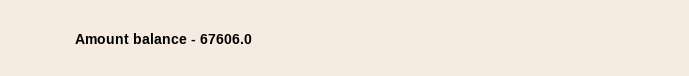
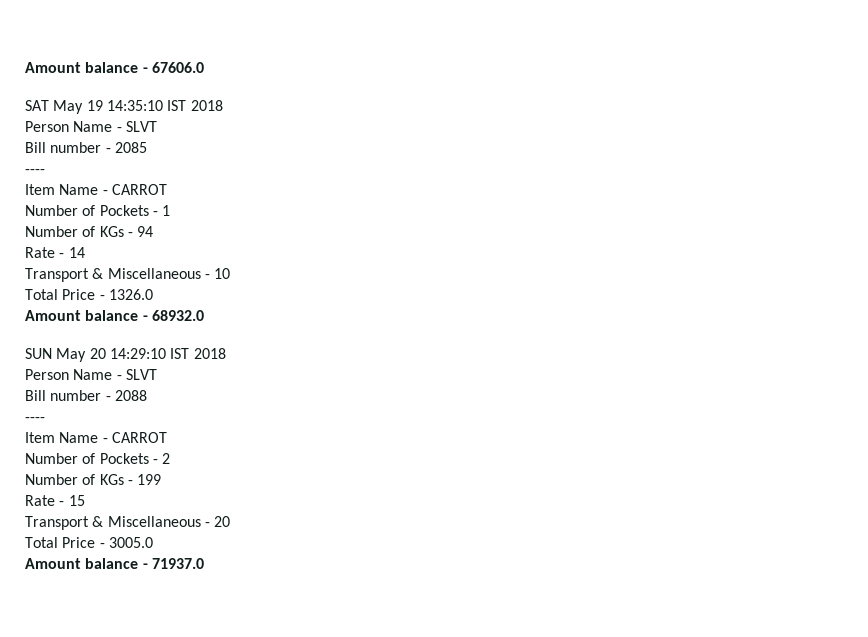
(252, 39) none -> [25,100,223,114] [25,121,157,132] [25,142,147,153] [25,169,45,174] [25,184,167,195] [25,205,171,216] [25,226,154,237] [25,247,85,258] [25,268,231,282] [25,289,153,300] [25,310,204,321] [25,348,226,362] [25,369,157,380] [25,390,147,401] [25,417,45,422] [25,432,167,443] [25,453,171,464] [25,474,162,485] [25,495,85,506] [25,516,231,530] [25,537,153,548] [25,558,204,569] // SAT May 19 14:35:10 IST 2018 // Person Name - SLVT // Bill number - 2085 // ---- // Item Name - CARROT // Number of Pockets - 1 // Number of KGs - 94 // Rate - 14 // Transport & Miscellaneous - 10 // Total Price - 1326.0 // Amount balance - 68932.0 // SUN May 20 14:29:10 IST 2018 // Person Name - SLVT // Bill number - 2088 // ---- // Item Name - CARROT // Number of Pockets - 2 // Number of KGs - 199 // Rate - 15 // Transport & Miscellaneous - 20 // Total Price - 3005.0 // Amount balance - 71937.0

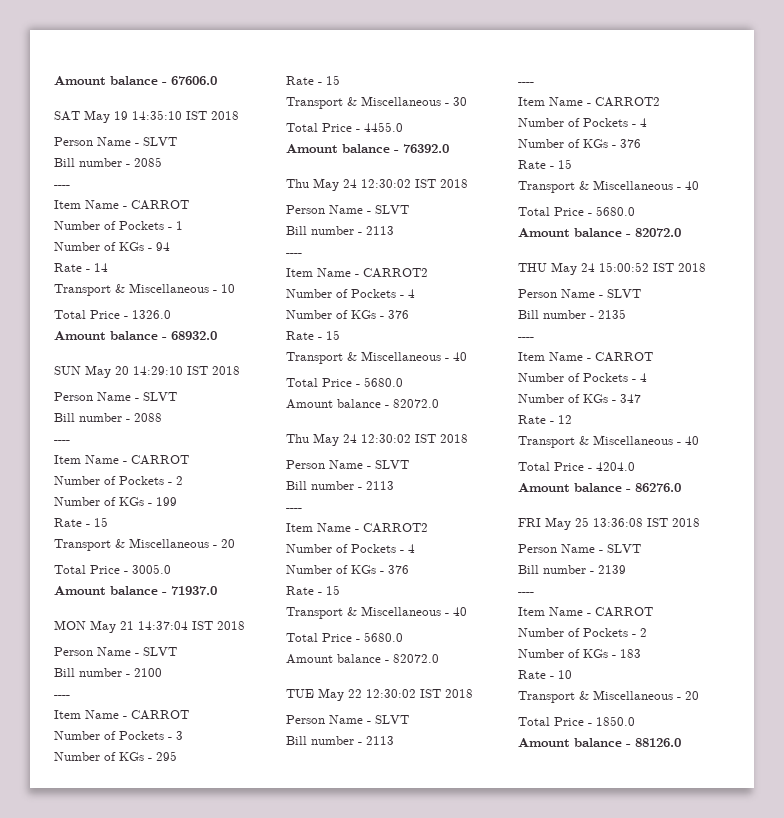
(204, 563) none -> [54,620,245,633] [54,647,177,656] [54,668,162,677] [54,695,70,698] [54,710,189,720] [54,731,183,740] [54,751,177,761] [286,75,340,85] [286,96,467,109] [286,122,403,132] [286,144,449,153] [286,178,468,191] [286,205,409,214] [286,226,394,235] [286,253,302,256] [286,268,428,278] [286,289,415,298] [286,310,409,319] [286,330,340,340] [286,351,467,364] [286,377,403,387] [286,399,439,409] [286,433,468,446] [286,460,409,469] [286,481,394,490] [286,508,302,511] [286,523,428,533] [286,544,415,553] [286,565,409,574] [286,585,340,595] [286,606,467,619] [286,632,403,642] [286,654,439,664] [286,688,473,701] [286,715,409,724] [286,736,394,745] [518,82,534,85] [518,97,660,107] [518,118,647,127] [518,139,641,148] [518,159,572,169] [518,180,699,193] [518,206,635,216] [518,228,681,237] [518,262,706,275] [518,289,641,298] [518,309,626,319] [518,337,534,340] [518,352,653,362] [518,373,647,382] [518,394,641,403] [518,415,572,424] [518,435,699,448] [518,462,635,471] [518,483,681,492] [518,517,700,530] [518,544,641,553] [518,565,626,574] [518,592,534,595] [518,607,653,617] [518,628,647,637] [518,649,641,658] [518,670,572,679] [518,690,699,703] [518,716,635,726] [518,738,681,747] // MON May 21 14:37:04 IST 2018 // Person Name - SLVT // Bill number - 2100 // ---- // Item Name - CARROT // Number of Pockets - 3 // Number of KGs - 295 // Rate - 15 // Transport & Miscellaneous - 30 // Total Price - 4455.0 // Amount balance - 76392.0 // Thu May 24 12:30:02 IST 2018 // Person Name - SLVT // Bill number - 2113 // ---- // Item Name - CARROT2 // Number of Pockets - 4 // Number of KGs - 376 // Rate - 15 // Transport & Miscellaneous - 40 // Total Price - 5680.0 // Amount balance - 82072.0 // Thu May 24 12:30:02 IST 2018 // Person Name - SLVT // Bill number - 2113 // ---- // Item Name - CARROT2 // Number of Pockets - 4 // Number of KGs - 376 // Rate - 15 // Transport & Miscellaneous - 40 // Total Price - 5680.0 // Amount balance - 82072.0 // TUE May 22 12:30:02 IST 2018 // Person Name - SLVT // Bill number - 2113 // ---- // Item Name - CARROT2 // Number of Pockets - 4 // Number of KGs - 376 // Rate - 15 // Transport & Miscellaneous - 40 // Total Price - 5680.0 // Amount balance - 82072.0 // THU May 24 15:00:52 IST 2018 // Person Name - SLVT // Bill number - 2135 // ---- // Item Name - CARROT // Number of Pockets - 4 // Number of KGs - 347 // Rate - 12 // Transport & Miscellaneous - 40 // Total Price - 4204.0 // Amount balance - 86276.0 // FRI May 25 13:36:08 IST 2018 // Person Name - SLVT // Bill number - 2139 // ---- // Item Name - CARROT // Number of Pockets - 2 // Number of KGs - 183 // Rate - 10 // Transport & Miscellaneous - 20 // Total Price - 1850.0 // Amount balance - 88126.0

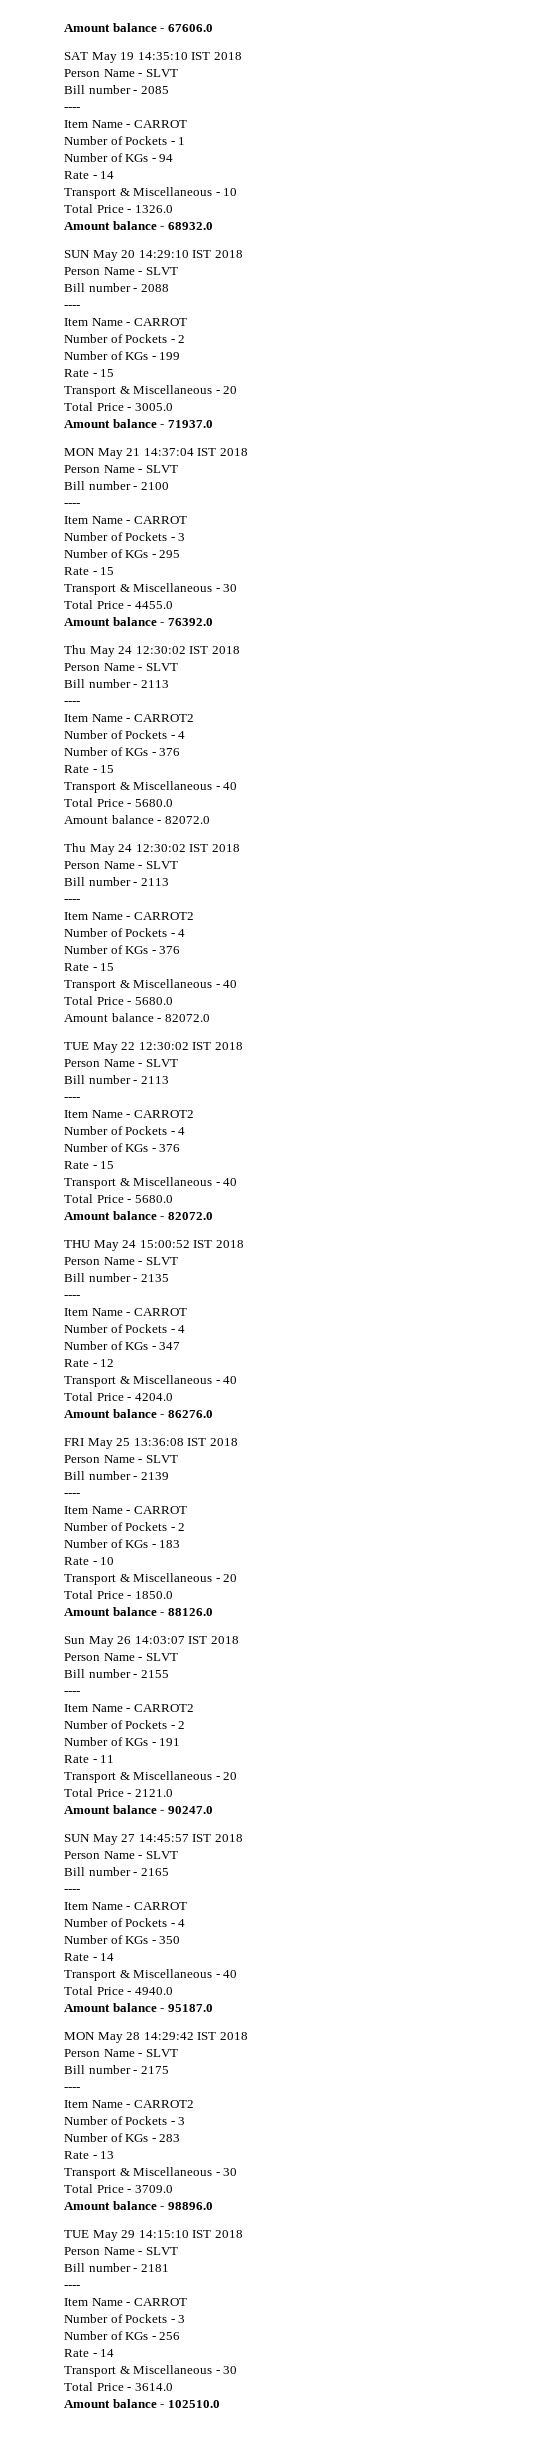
(681, 742) none -> [64,1636,239,1647] [64,1653,178,1661] [64,1669,169,1678] [64,1691,80,1695] [64,1704,194,1712] [64,1720,186,1729] [64,1737,181,1746] [64,1755,115,1763] [64,1771,238,1783] [64,1788,173,1797] [64,1805,213,1814] [64,1834,243,1845] [64,1851,178,1859] [64,1867,169,1876] [64,1889,80,1893] [64,1902,187,1910] [64,1918,186,1927] [64,1935,181,1944] [64,1953,115,1961] [64,1969,238,1981] [64,1986,173,1995] [64,2003,213,2012] [64,2032,248,2043] [64,2049,178,2057] [64,2065,169,2074] [64,2087,80,2091] [64,2100,194,2108] [64,2116,186,2125] [64,2133,181,2142] [64,2151,115,2159] [64,2167,238,2179] [64,2184,173,2193] [64,2201,213,2210] [64,2230,243,2241] [64,2247,178,2255] [64,2263,169,2272] [64,2285,80,2289] [64,2298,187,2306] [64,2314,186,2323] [64,2331,181,2340] [64,2349,115,2357] [64,2365,238,2377] [64,2382,173,2391] [64,2399,220,2408] // Sun May 26 14:03:07 IST 2018 // Person Name - SLVT // Bill number - 2155 // ---- // Item Name - CARROT2 // Number of Pockets - 2 // Number of KGs - 191 // Rate - 11 // Transport & Miscellaneous - 20 // Total Price - 2121.0 // Amount balance - 90247.0 // SUN May 27 14:45:57 IST 2018 // Person Name - SLVT // Bill number - 2165 // ---- // Item Name - CARROT // Number of Pockets - 4 // Number of KGs - 350 // Rate - 14 // Transport & Miscellaneous - 40 // Total Price - 4940.0 // Amount balance - 95187.0 // MON May 28 14:29:42 IST 2018 // Person Name - SLVT // Bill number - 2175 // ---- // Item Name - CARROT2 // Number of Pockets - 3 // Number of KGs - 283 // Rate - 13 // Transport & Miscellaneous - 30 // Total Price - 3709.0 // Amount balance - 98896.0 // TUE May 29 14:15:10 IST 2018 // Person Name - SLVT // Bill number - 2181 // ---- // Item Name - CARROT // Number of Pockets - 3 // Number of KGs - 256 // Rate - 14 // Transport & Miscellaneous - 30 // Total Price - 3614.0 // Amount balance - 102510.0

